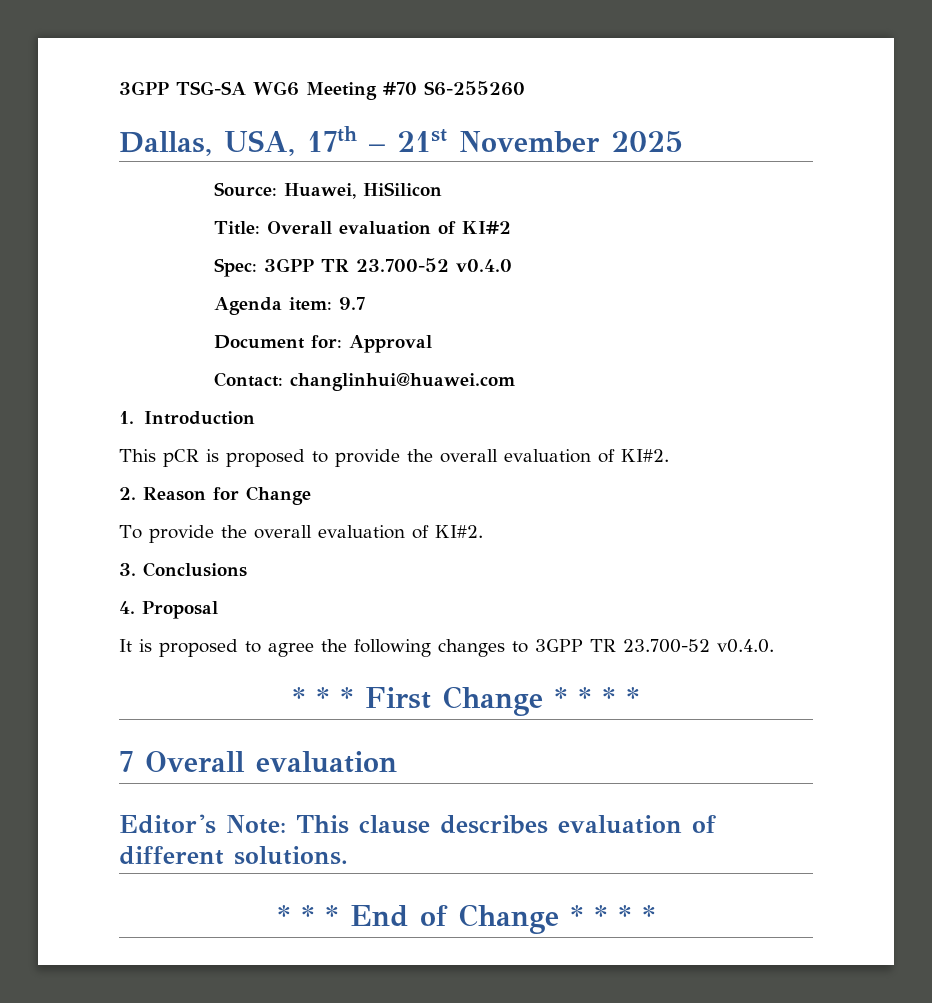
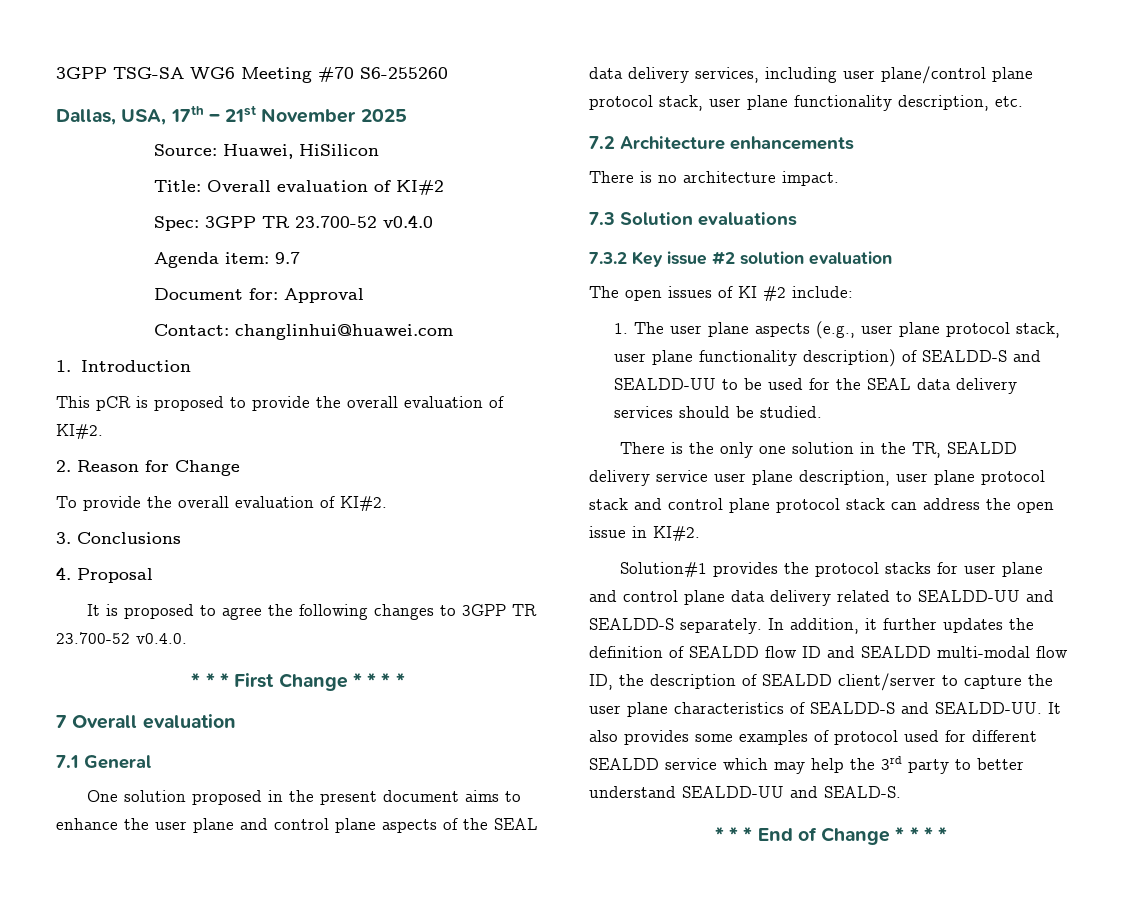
[119,814,716,834] [119,846,348,865] Editor's Note: This clause describes evaluation of different solutions. -> [56,755,151,769] [87,790,522,805] [56,818,538,833] [589,66,1033,84] [589,95,1023,111] [589,136,854,150] [589,171,839,186] [589,212,797,226] [589,251,892,267] [589,286,853,301] [613,321,1060,339] [613,349,1041,367] [613,378,1017,394] [613,406,822,418] [620,442,1018,458] [589,470,1045,486] [589,498,1054,513] [589,526,700,541] [620,562,1044,577] [589,590,1054,606] [589,618,1034,634] [589,646,1068,658] [589,673,1053,691] [589,702,1061,717] [589,730,1037,745] [589,756,1024,774] [589,786,901,798] 7.1 General // One solution proposed in the present document aims to enhance the user plane and control plane aspects of the SEAL data delivery services, including user plane/control plane protocol stack, user plane functionality description, etc. // 7.2 Architecture enhancements // There is no architecture impact. // 7.3 Solution evaluations // 7.3.2 Key issue #2 solution evaluation // The open issues of KI #2 include: // 1. The user plane aspects (e.g., user plane protocol stack, user plane functionality description) of SEALDD-S and SEALDD-UU to be used for the SEAL data delivery services should be studied. // There is the only one solution in the TR, SEALDD delivery service user plane description, user plane protocol stack and control plane protocol stack can address the open issue in KI#2. // Solution#1 provides the protocol stacks for user plane and control plane data delivery related to SEALDD-UU and SEALDD-S separately. In addition, it further updates the definition of SEALDD flow ID and SEALDD multi-modal flow ID, the description of SEALDD client/server to capture the user plane characteristics of SEALDD-S and SEALDD-UU. It also provides some examples of protocol used for different SEALDD service which may help the 3rd party to better understand SEALDD-UU and SEALD-S.

